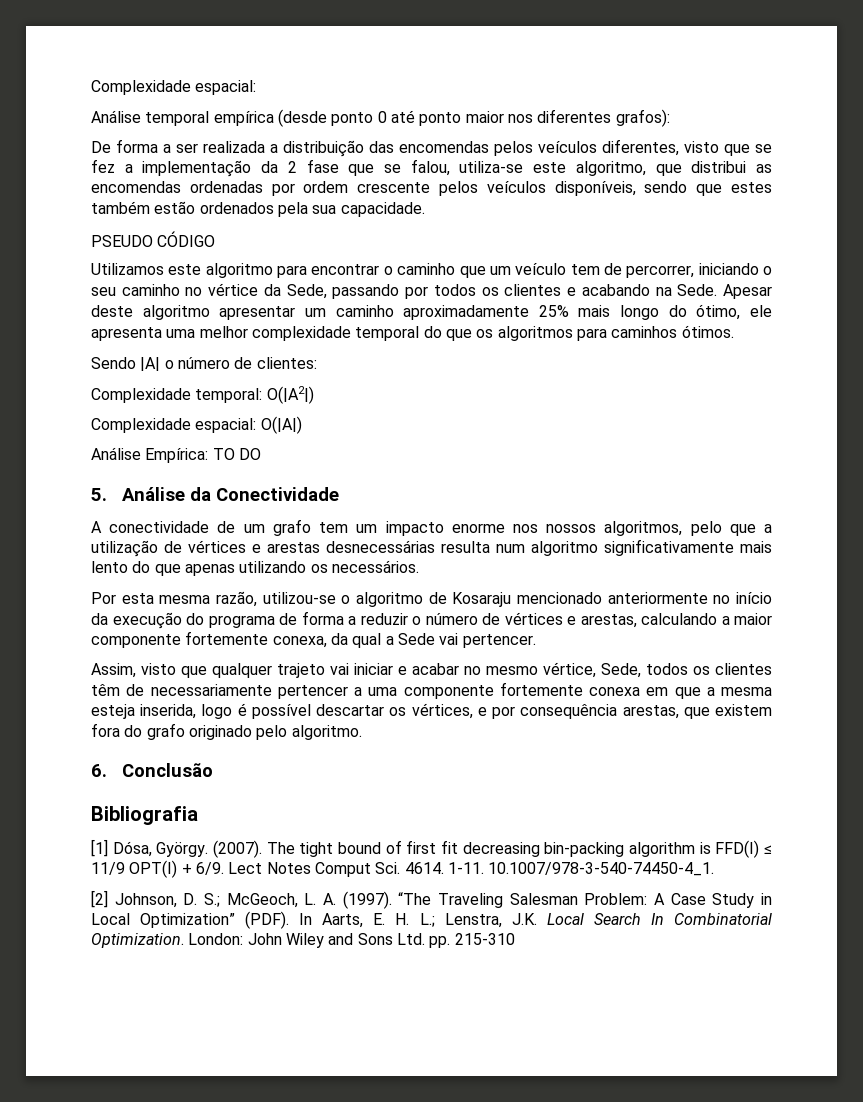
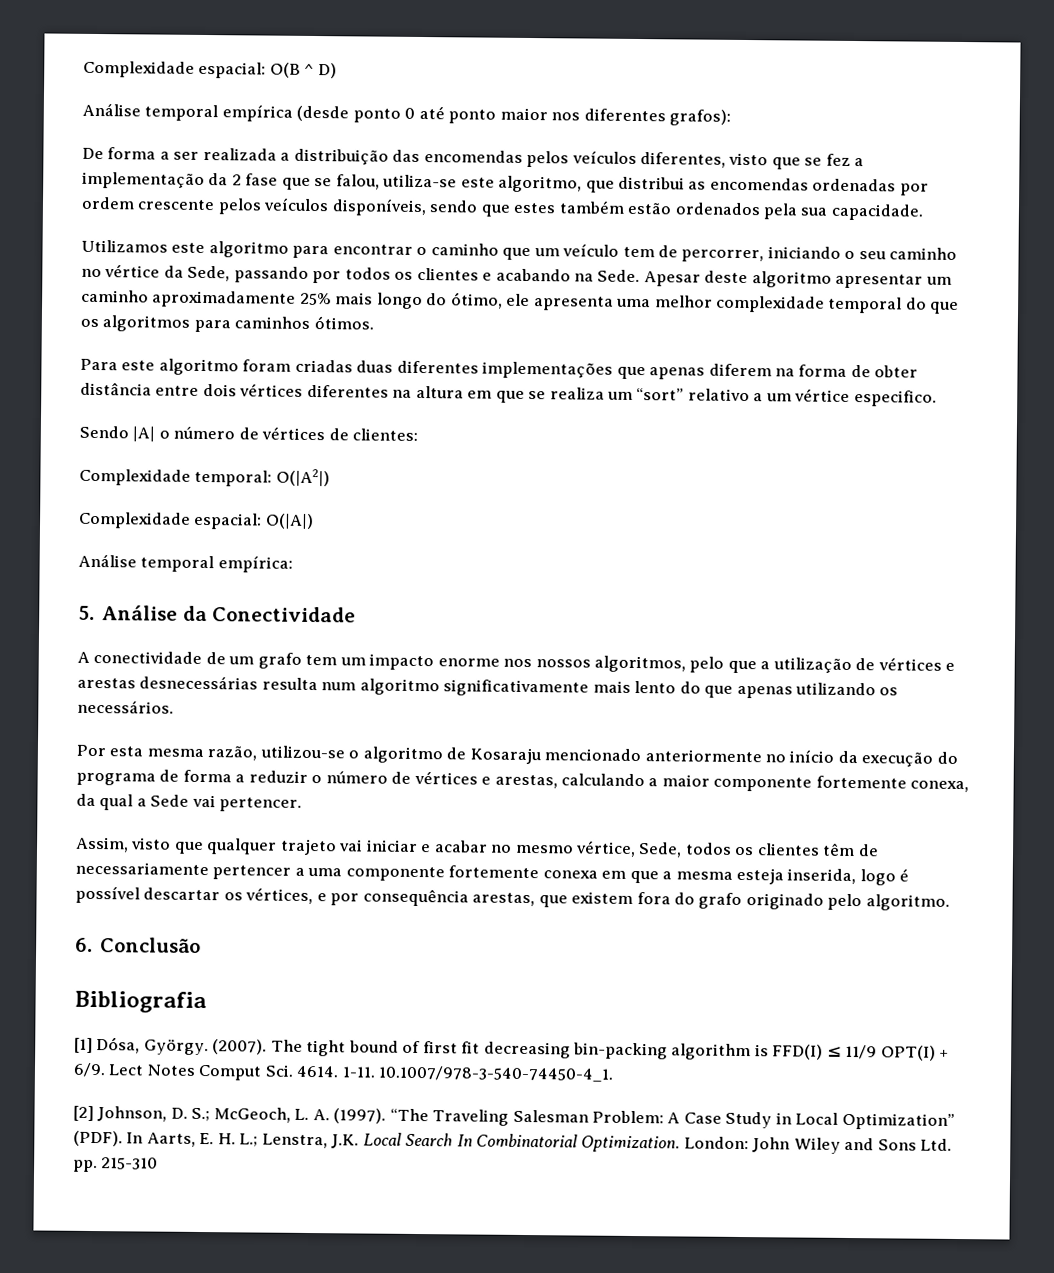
[91,80,257,95] Complexidade espacial: -> [83,60,337,79] Complexidade espacial: O(B ^ D)
[91,231,216,247] // PSEUDO CÓDIGO -> (924, 212) none
(734, 331) none -> [80,358,919,380] [80,381,937,407] // Para este algoritmo foram criadas duas diferentes implementações que apenas diferem na forma de obter distância entre dois vértices diferentes na altura em que se realiza um “sort” relativo a um vértice especifico.
(253, 363) none -> [261,426,349,441] vértices de
[145,448,261,463] Empírica: TO DO -> [140,555,293,573] temporal empírica:

